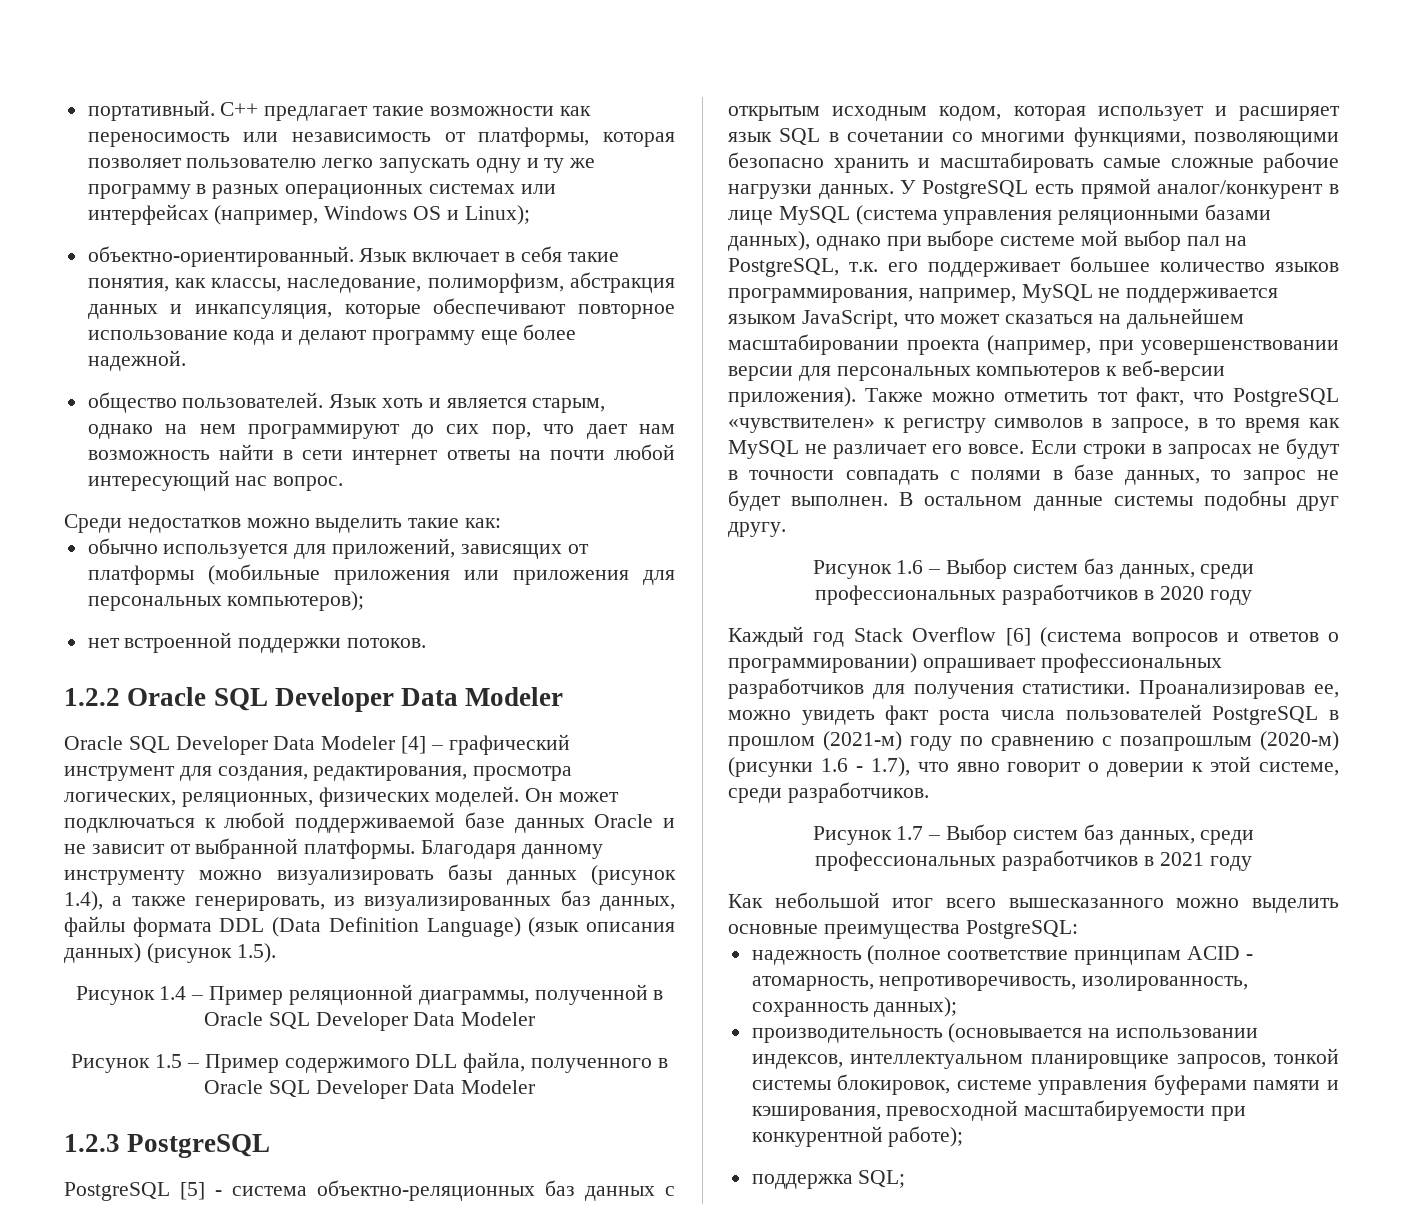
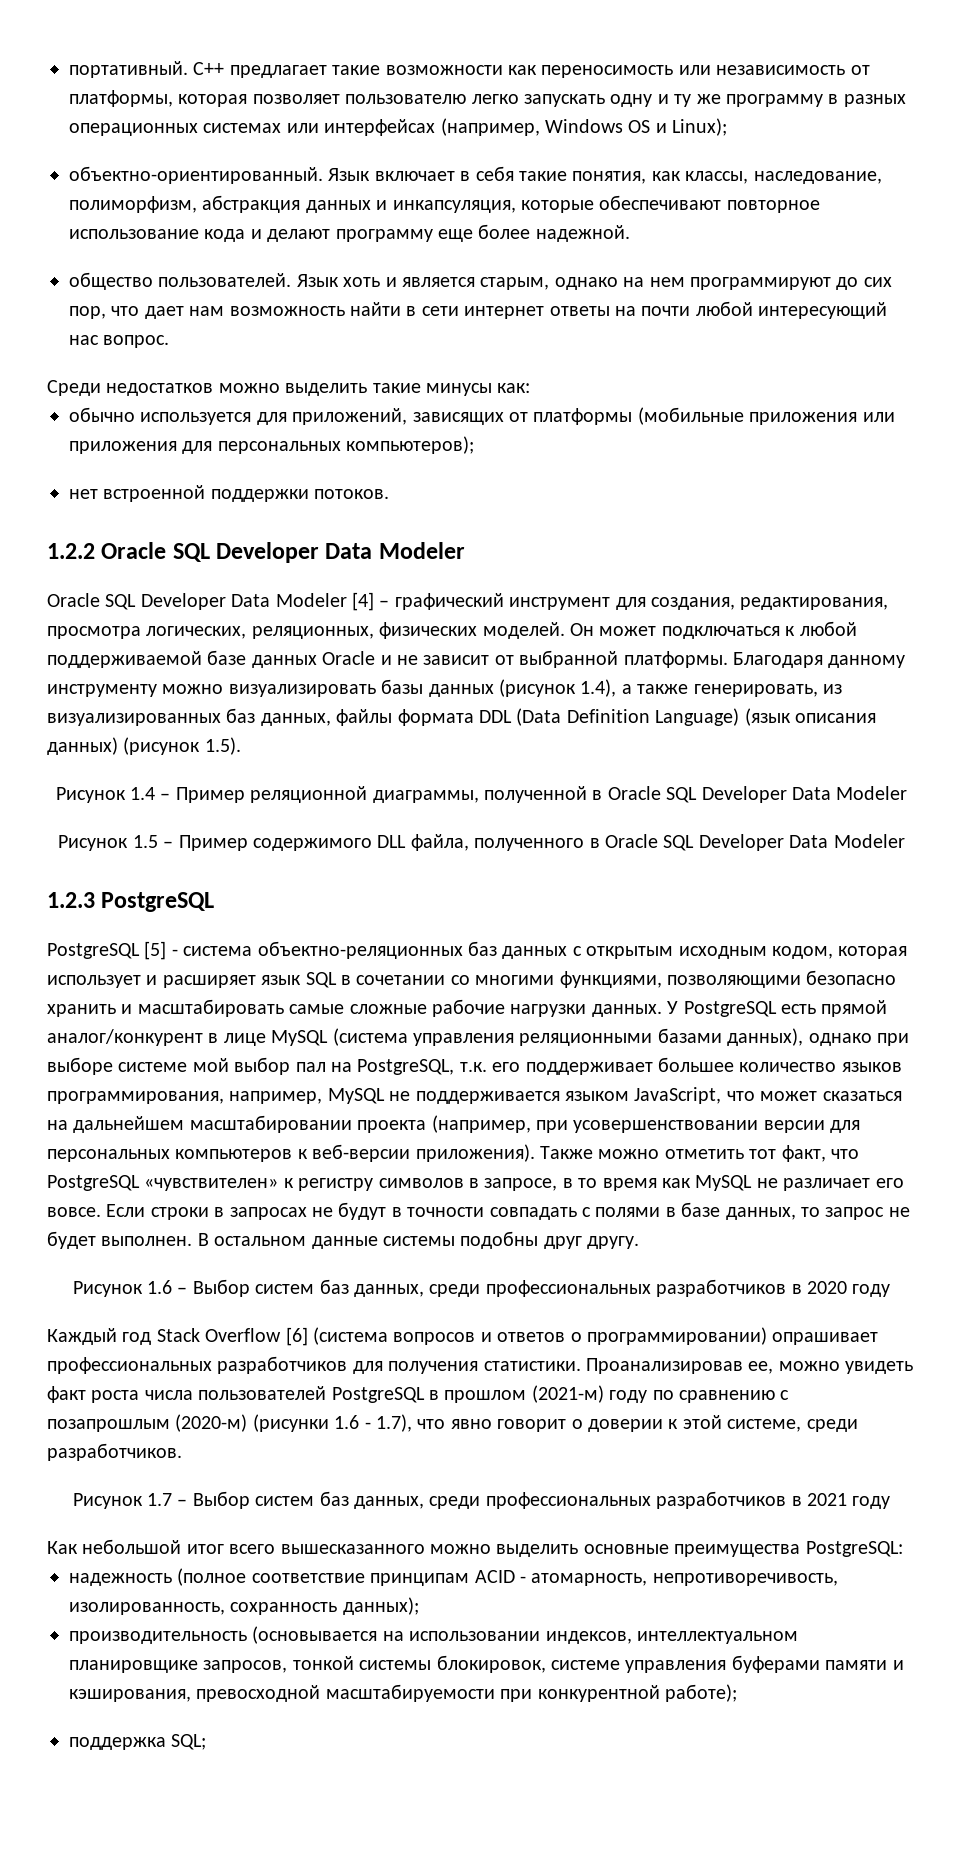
(460, 523) none -> [426,383,492,396] минусы

